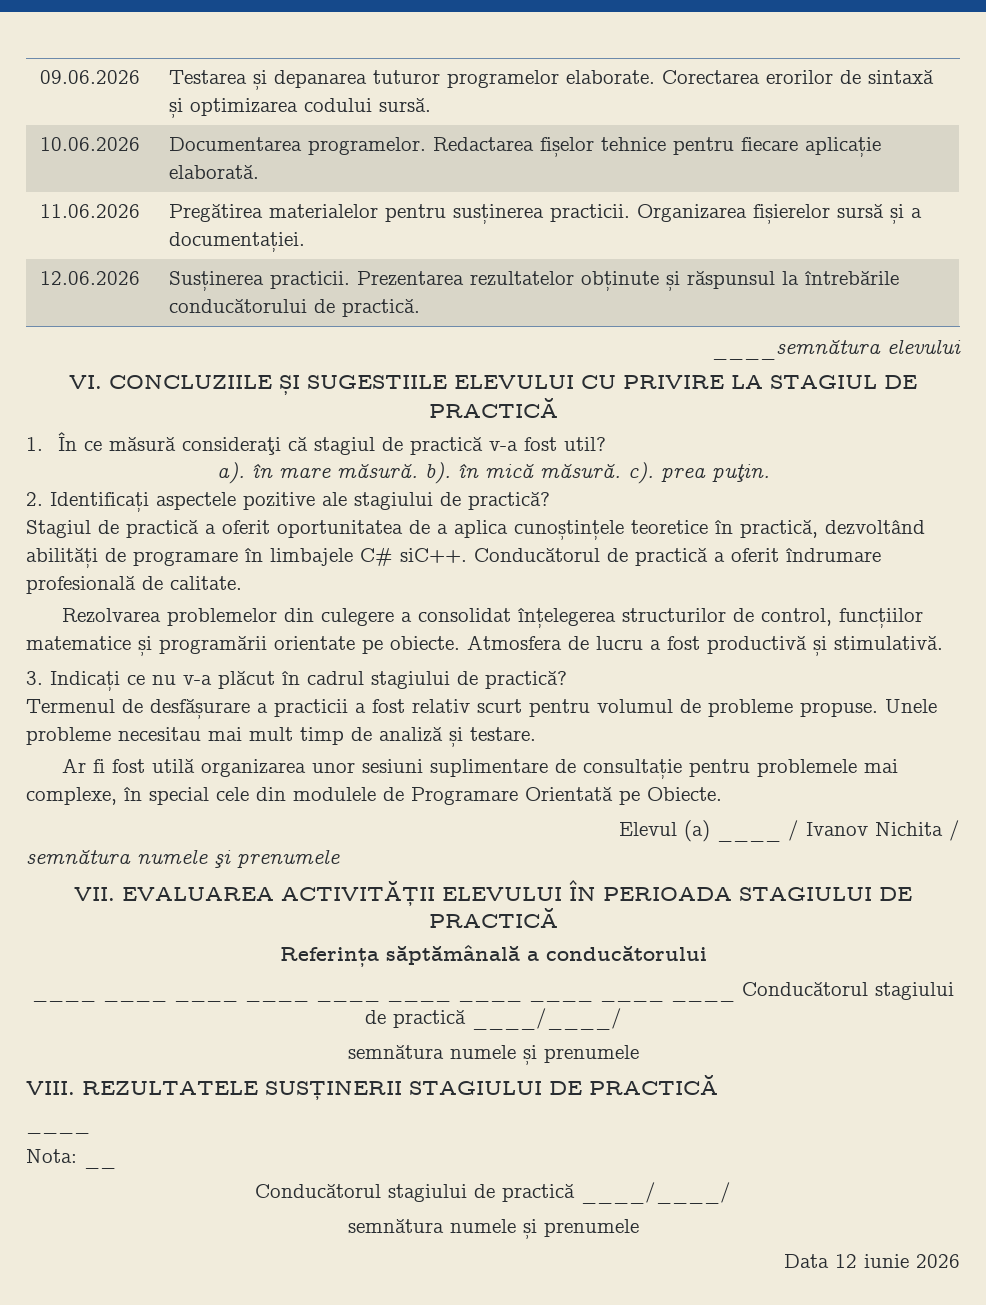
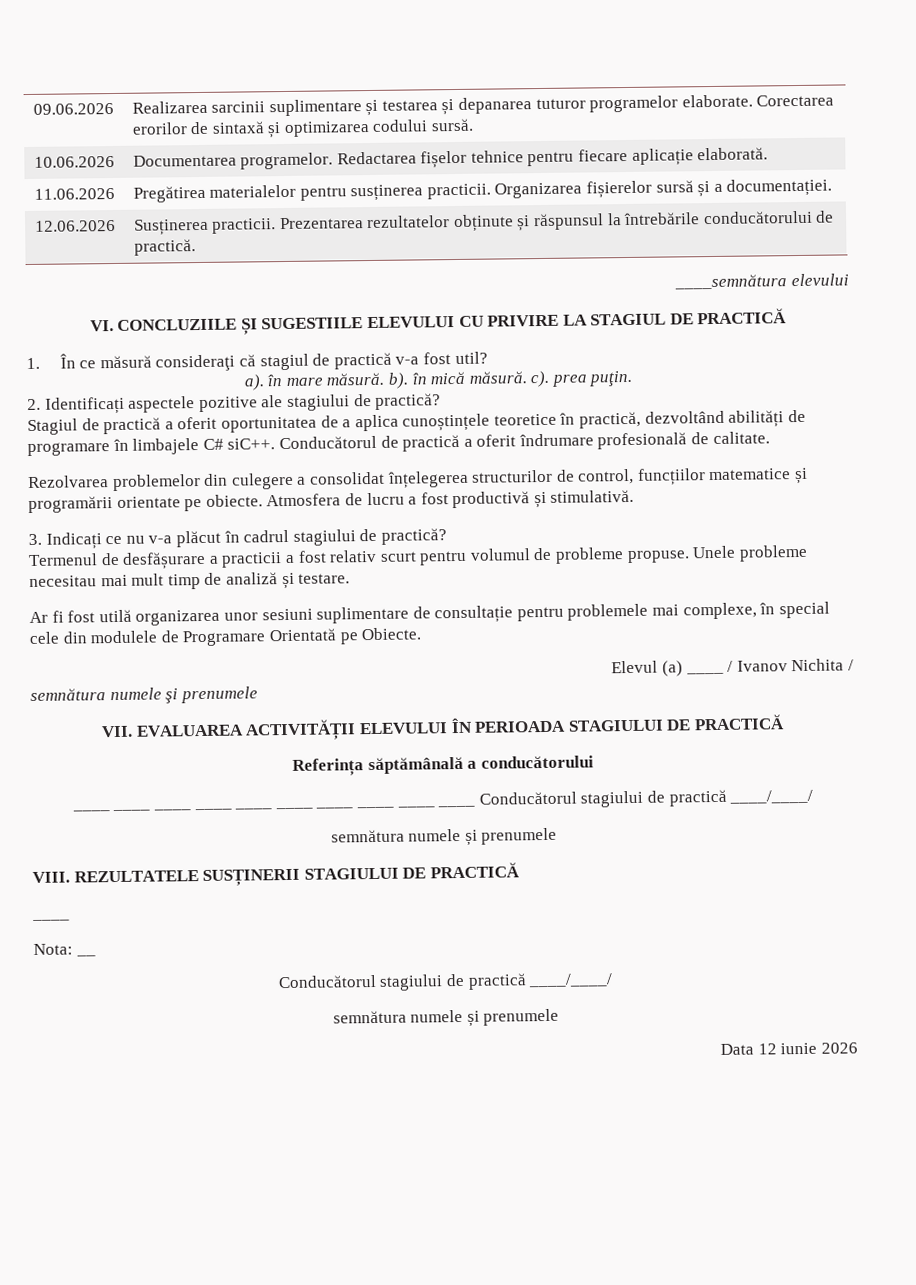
[169,70,248,84] Testarea -> [131,99,438,117] Realizarea sarcinii suplimentare și testarea

